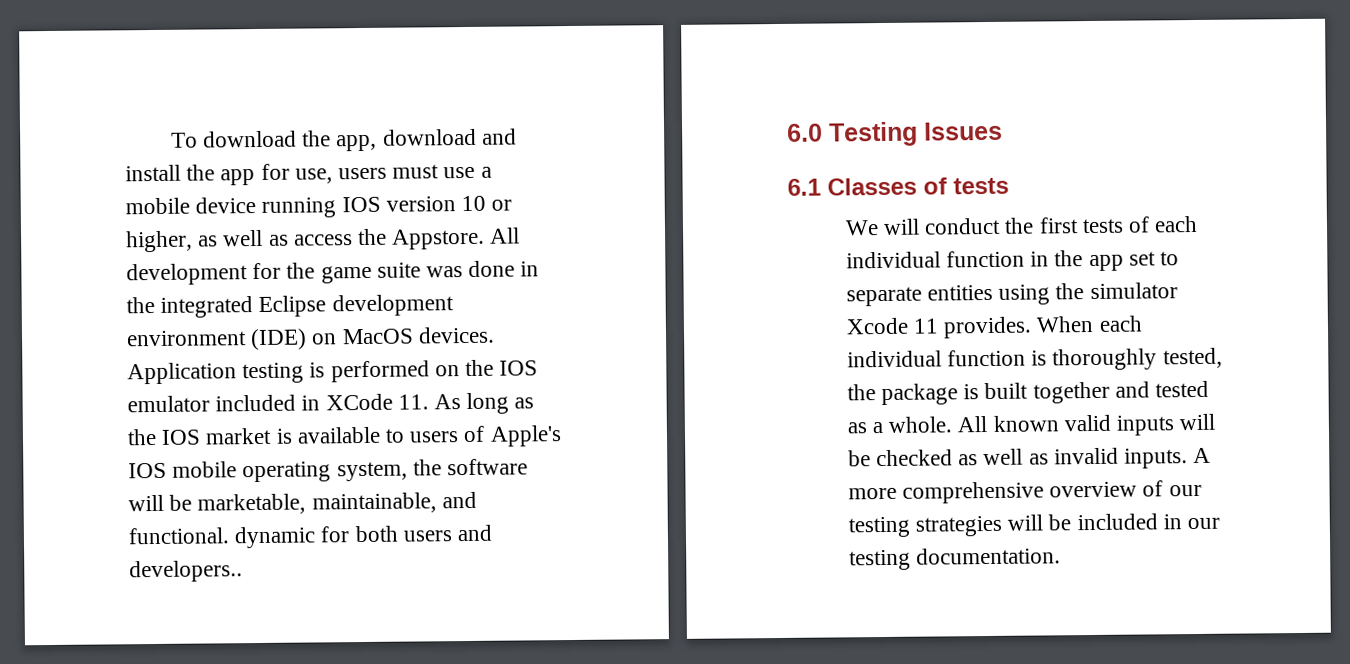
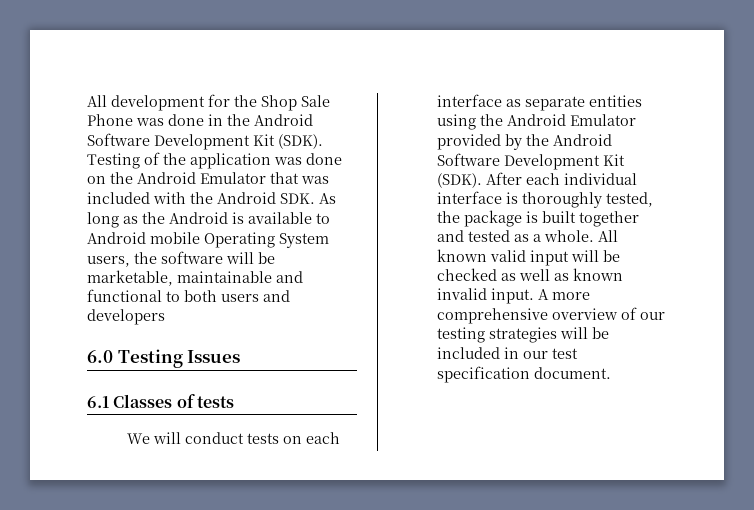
[170,128,517,152] [125,163,492,186] [125,195,513,218] [126,228,486,253] To download the app, download and install the app for use, users must use a mobile device running IOS version 10 or higher, as well as access the Appstore. -> (87, 101) none
[320,262,421,284] game suite -> [261,95,330,111] [87,114,133,126] Shop Sale Phone
[160,294,454,318] [126,326,495,351] [127,359,539,385] [127,393,429,413] integrated Eclipse development environment (IDE) on MacOS devices. Application testing is performed on the IOS emulator included in XCode 11. -> [254,114,313,126] [87,133,323,150] [87,152,342,169] [87,172,329,184] [87,192,315,204] Android Software Development Kit (SDK). Testing of the application was done on the Android Emulator that was included with the Android SDK.
[161,427,273,445] IOS market -> [169,212,228,224] Android
[409,425,562,447] [128,461,408,483] users of Apple's IOS mobile operating system, -> [87,232,329,248] [87,256,130,267] Android mobile Operating System users,
[311,491,477,514] [128,526,351,549] maintainable, and functional. dynamic for -> [177,271,303,283] [87,289,180,302] maintainable and functional to
[129,560,243,583] developers.. -> [87,309,165,325] developers
[1004,215,1199,234] [845,250,1180,272] [845,282,1178,307] [845,315,1143,339] [846,349,1027,368] the first tests of each individual function in the app set to separate entities using the simulator Xcode 11 provides. When each individual function -> [247,432,341,444] [437,94,643,111] [437,114,637,130] [437,134,613,150] [437,153,626,170] [437,172,638,188] [437,191,503,204] tests on each interface as separate entities using the Android Emulator provided by the Android Software Development Kit (SDK). After each individual interface
[1116,415,1176,436] inputs -> [530,250,570,266] input
[1053,447,1189,469] invalid inputs. -> [573,268,624,281] [437,288,535,304] known invalid input.
[848,547,1062,571] testing documentation. -> [552,348,579,359] [437,366,612,383] test specification document.

